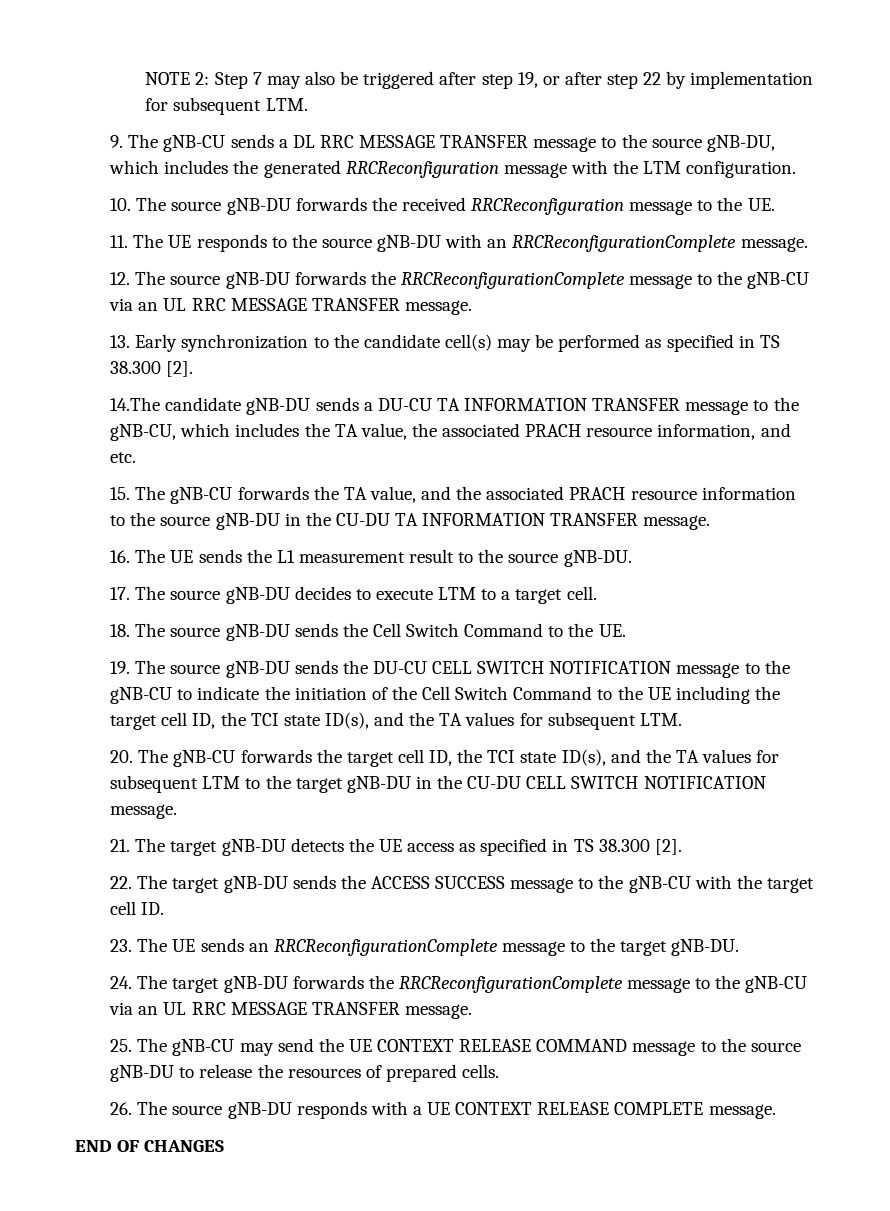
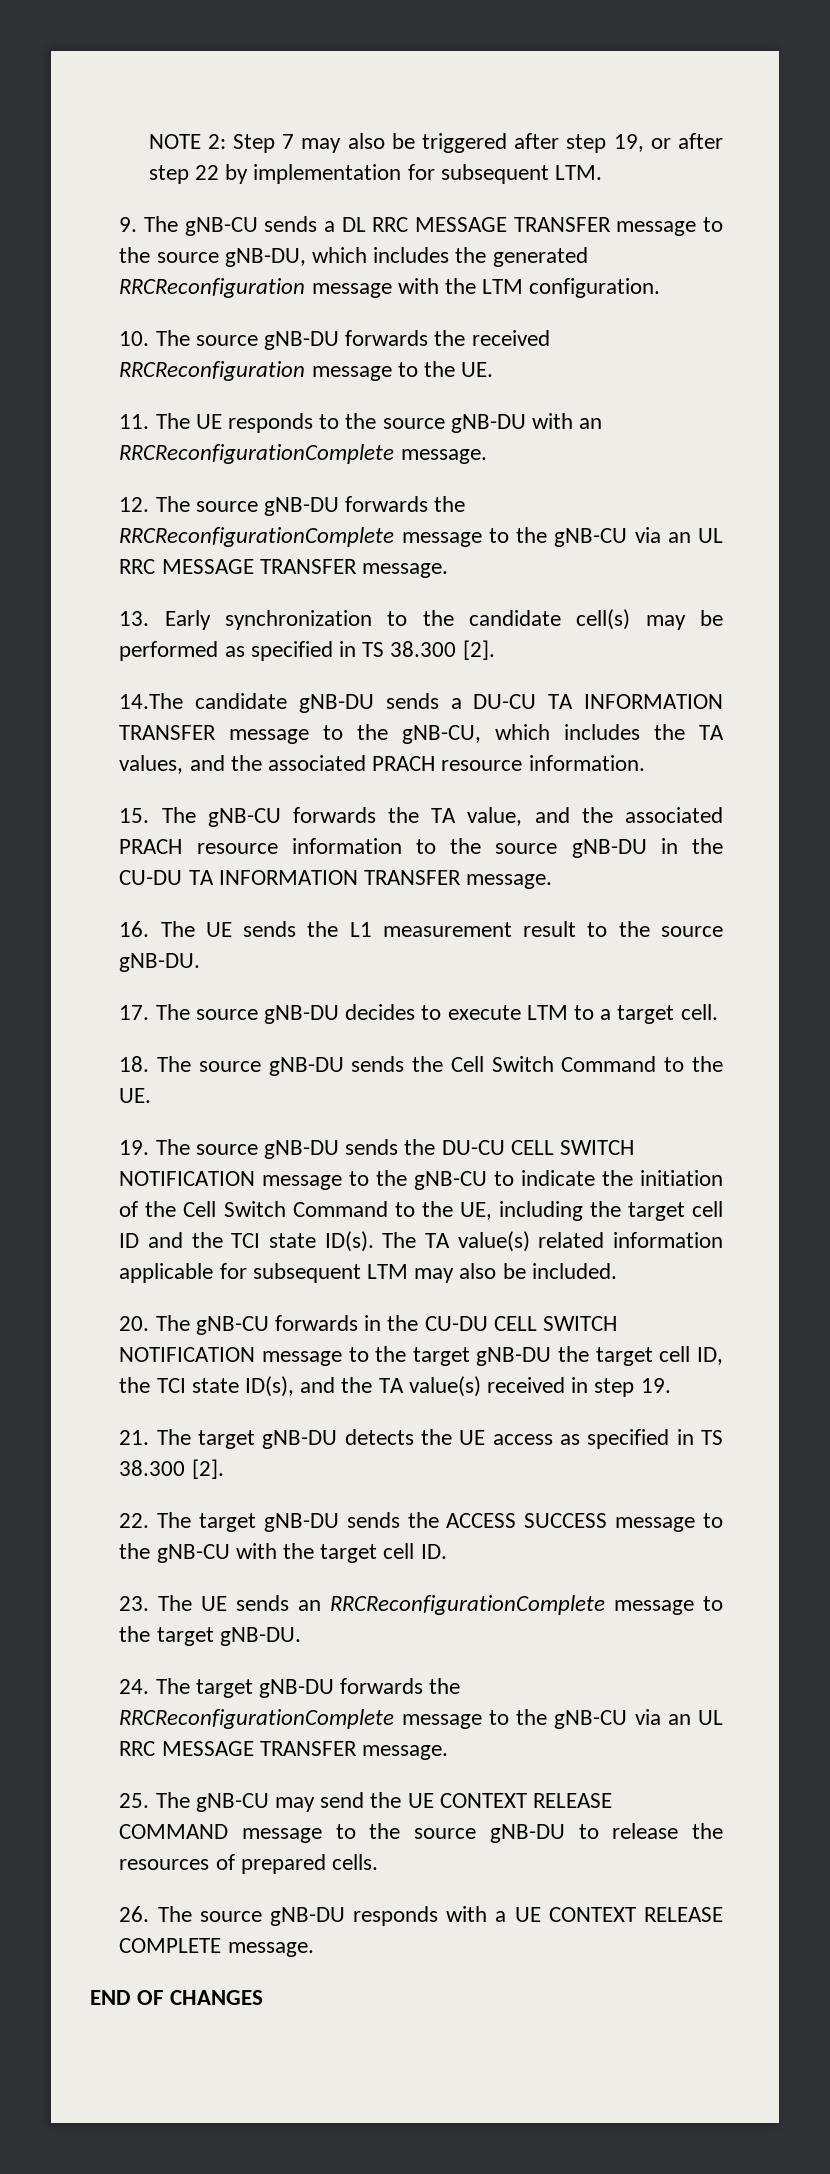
[360,423,791,440] [110,452,137,463] value, the associated PRACH resource information, and etc. -> [119,755,645,774] values, and the associated PRACH resource information.
[647,687,671,700] UE -> [459,1202,492,1220] UE,
[192,712,682,730] [110,749,780,767] [110,775,766,793] [110,804,178,819] ID, the TCI state ID(s), and the TA values for subsequent LTM. // 20. The gNB-CU forwards the target cell ID, the TCI state ID(s), and the TA values for subsequent LTM to the target gNB-DU in the CU-DU CELL SWITCH NOTIFICATION message. -> [119,1231,723,1252] [119,1263,617,1283] [119,1315,618,1335] [119,1346,723,1366] [119,1376,671,1397] ID and the TCI state ID(s). The TA value(s) related information applicable for subsequent LTM may also be included. // 20. The gNB-CU forwards in the CU-DU CELL SWITCH NOTIFICATION message to the target gNB-DU the target cell ID, the TCI state ID(s), and the TA value(s) received in step 19.

